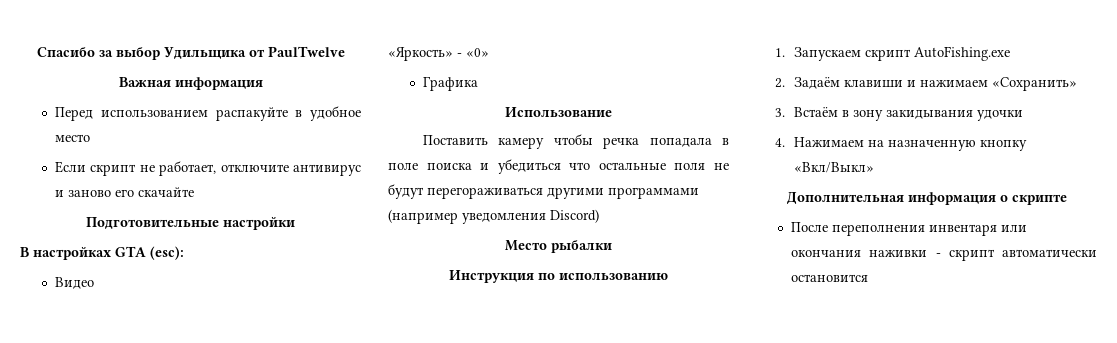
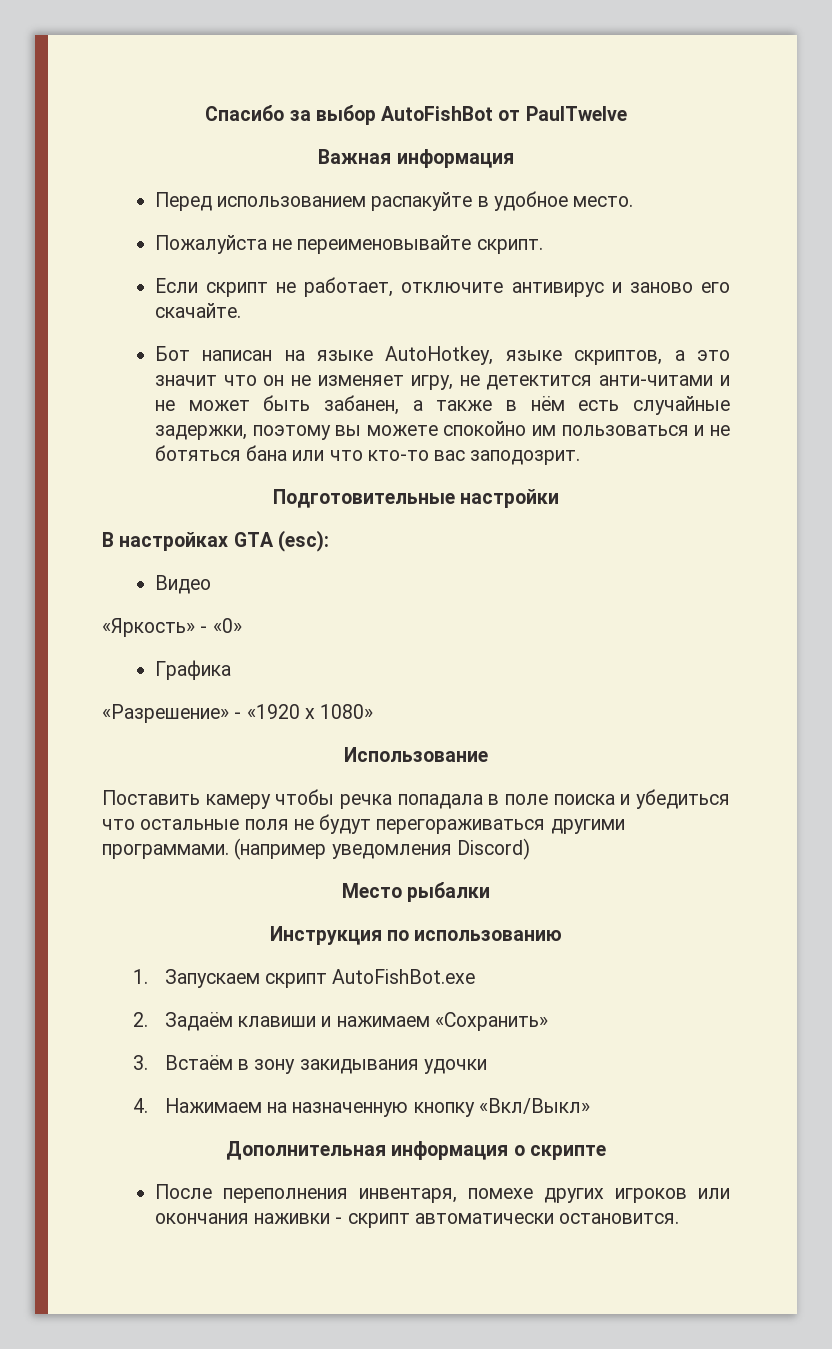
[163,47,246,60] Удильщика -> [381,106,494,121] AutoFishBot
[55,134,91,142] место -> [573,196,634,207] [154,235,543,254] место. // Пожалуйста не переименовывайте скрипт.
[138,187,195,197] скачайте -> [154,303,241,318] [154,346,731,365] [154,375,730,390] [154,395,731,415] [154,421,731,440] [154,445,581,465] скачайте. // Бот написан на языке AutoHotkey, языке скриптов, а это значит что он не изменяет игру, не детектится анти-читами и не может быть забанен, а также в нём есть случайные задержки, поэтому вы можете спокойно им пользоваться и не ботяться бана или что кто-то вас заподозрит.
(479, 84) none -> [102,704,374,723] // «Разрешение» - «1920 x 1080»
[608,187,699,199] программами -> [102,844,229,859] программами.
[914,46,1011,61] AutoFishing.exe -> [332,969,476,984] AutoFishBot.exe
[929,224,998,236] инвентаря -> [358,1188,687,1203] инвентаря, помехе других игроков
[791,274,869,282] остановится -> [559,1213,680,1224] остановится.

